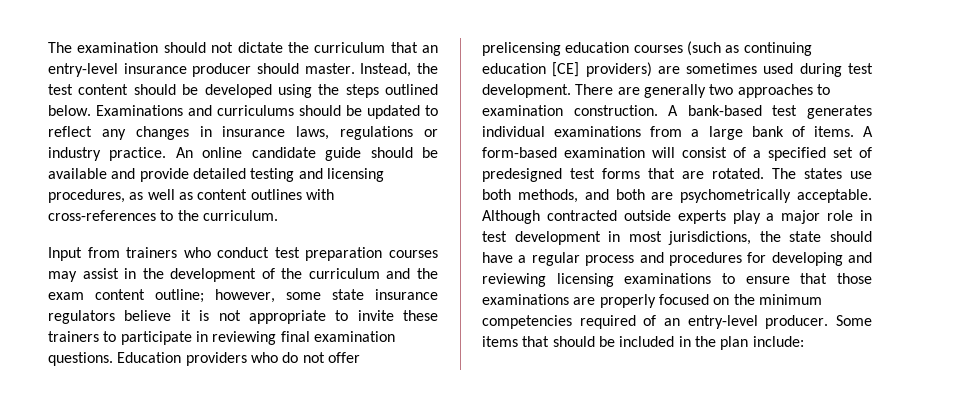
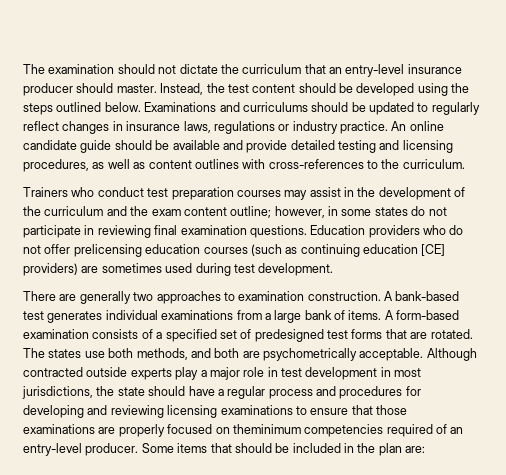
[48,126,126,140] reflect any -> [431,102,480,115] [23,121,59,131] regularly reflect
[48,247,178,261] Input from trainers -> [23,187,68,197] Trainers
[286,289,438,300] [48,310,438,324] [48,331,117,342] some state insurance regulators believe it is not appropriate to invite these trainers to -> [328,206,447,216] in some states do not
(571, 91) none -> (334, 269) //
[652,147,727,158] will consist -> [92,329,139,339] consists
[733,294,822,305] the minimum -> [232,424,301,434] theminimum
[752,336,804,347] include: -> [405,446,426,453] are:

